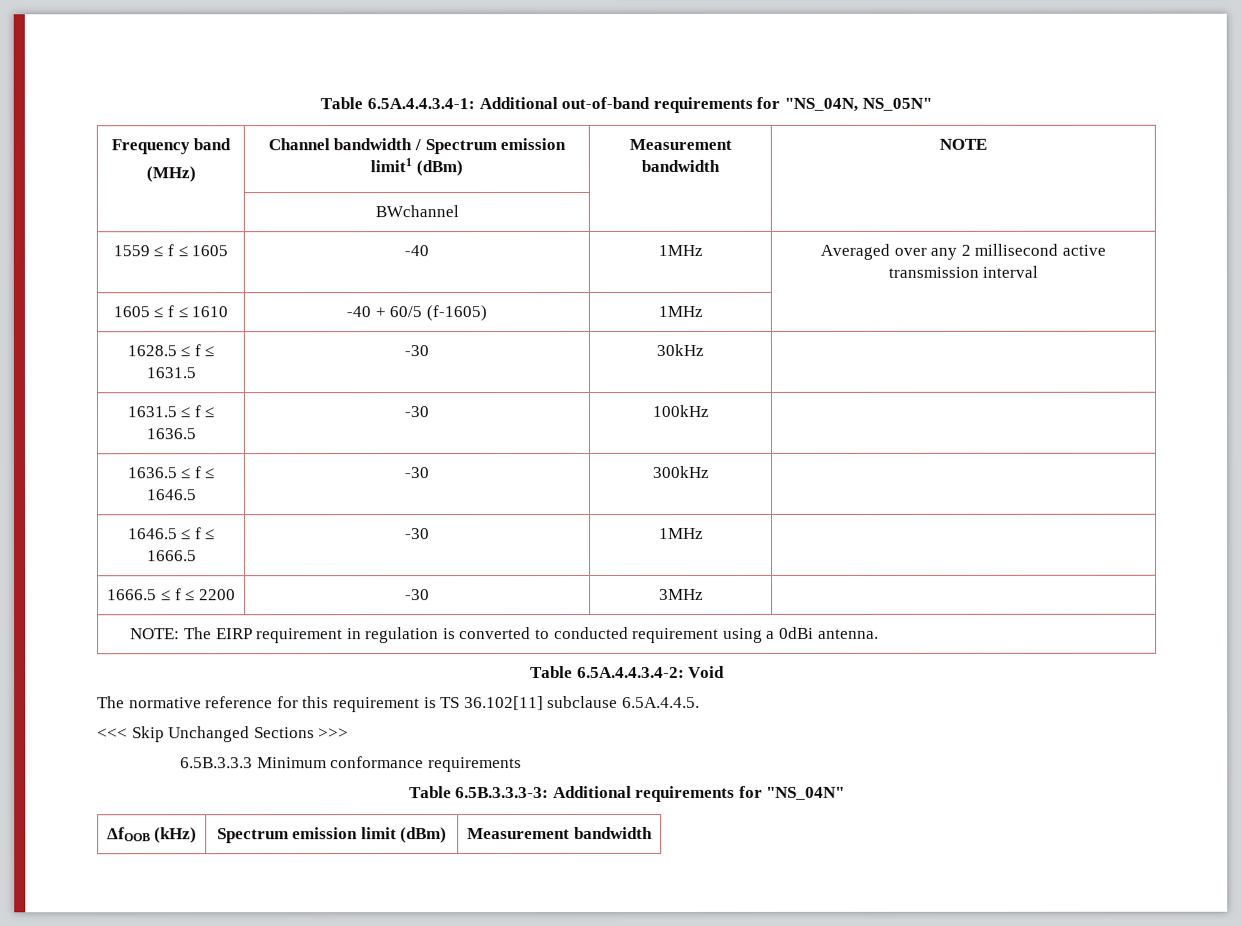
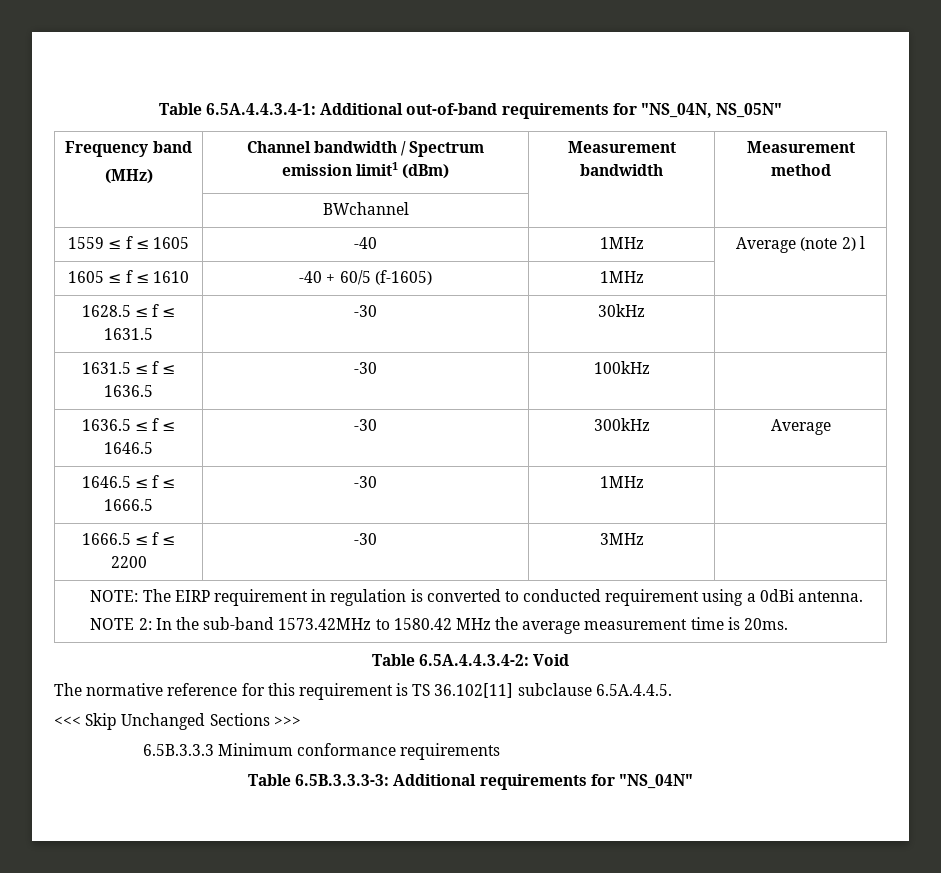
[939,138,987,150] NOTE -> [746,141,855,153] [770,164,831,176] Measurement method
[820,243,1106,260] [887,265,1039,278] Averaged over any 2 millisecond active transmission interval -> [736,236,865,253] Average (note 2) l
(710, 471) none -> [770,419,831,435] Average
(879, 633) none -> [90,617,789,634] // NOTE 2: In the sub-band 1573.42MHz to 1580.42 MHz the average measurement time is 20ms.
[106,827,198,844] [216,827,448,844] [467,826,653,840] // ΔfOOB (kHz) | Spectrum emission limit (dBm) | Measurement bandwidth -> (693, 781) none

